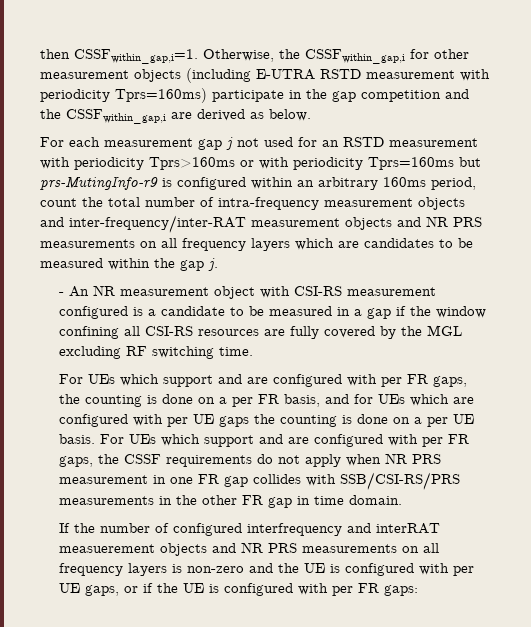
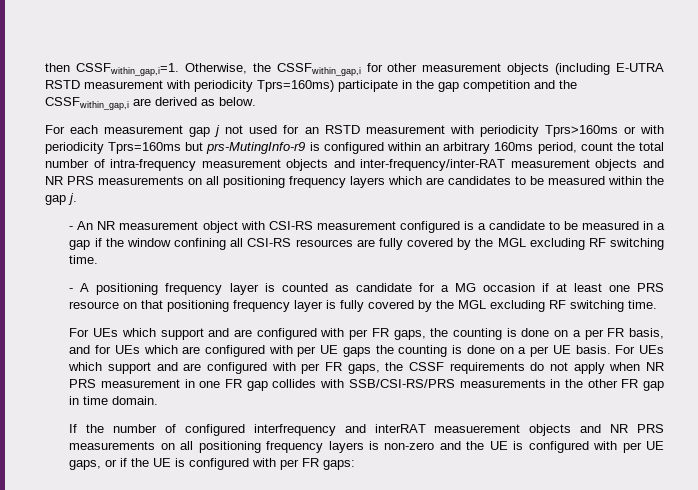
(177, 243) none -> [223,176,285,188] positioning
(253, 351) none -> [69,283,664,295] [69,300,658,312] // - A positioning frequency layer is counted as candidate for a MG occasion if at least one PRS resource on that positioning frequency layer is fully covered by the MGL excluding RF switching time.
(439, 548) none -> [198,441,261,453] positioning

